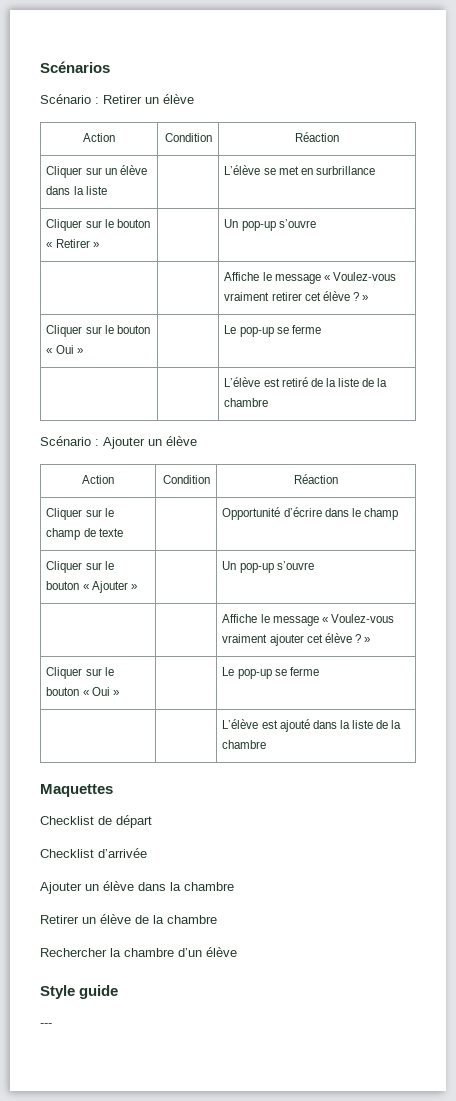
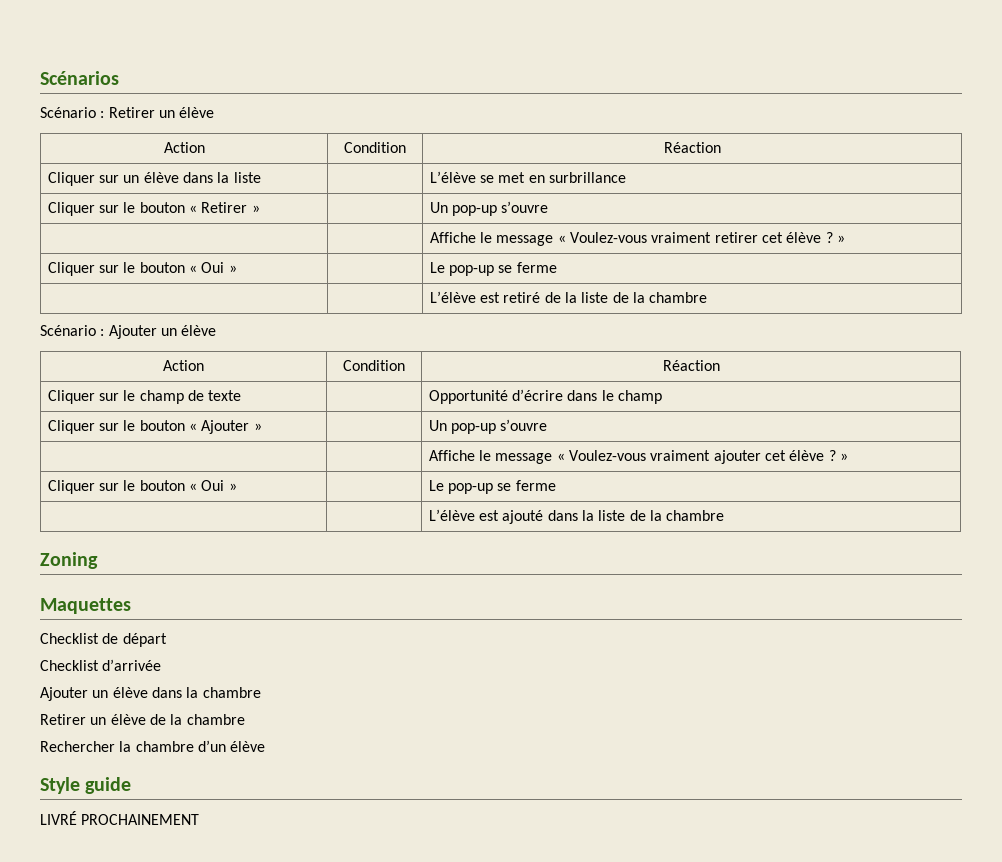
(267, 744) none -> [40,552,98,569] // Zoning
[40,1023,52,1027] --- -> [40,811,200,825] LIVRÉ PROCHAINEMENT

